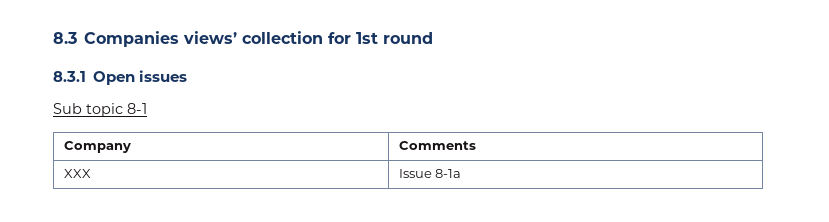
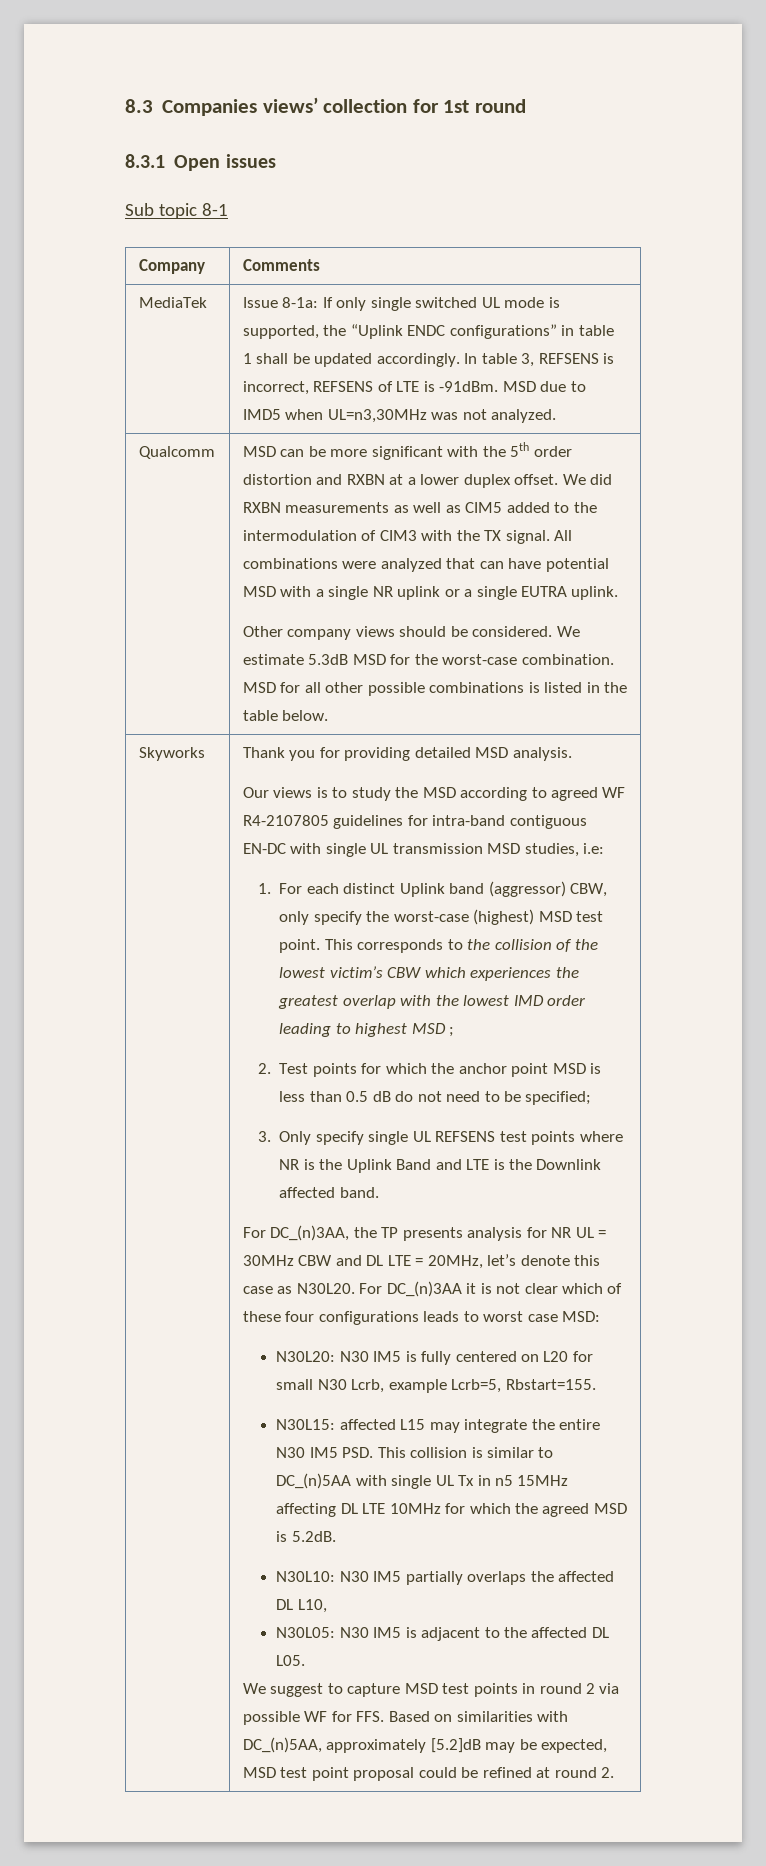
[63,169,91,178] XXX -> [138,297,207,308] MediaTek
[435,169,462,178] 8-1a -> [282,297,560,311] [242,324,614,339] [242,353,615,367] [242,381,586,395] [242,409,557,423] [138,446,215,459] [242,442,572,460] [242,474,613,488] [242,502,597,513] [242,530,573,544] [242,558,609,572] [242,586,619,600] [242,626,580,640] [242,654,614,665] [242,682,628,696] [242,710,329,721] [138,747,205,761] [242,747,572,761] [242,787,626,801] [242,815,587,829] [242,843,605,857] [258,881,608,897] [279,909,604,925] [279,939,598,953] [279,966,579,981] [278,995,586,1009] [279,1023,455,1037] [258,1063,602,1077] [279,1091,592,1105] [258,1131,623,1145] [279,1159,602,1173] [279,1187,379,1198] [242,1225,607,1241] [242,1254,601,1269] [242,1281,623,1297] [242,1311,601,1325] [276,1351,593,1365] [276,1379,596,1393] [276,1419,601,1433] [276,1447,554,1458] [276,1473,569,1489] [276,1503,627,1517] [276,1531,336,1542] [276,1571,615,1585] [276,1599,327,1613] [276,1627,609,1641] [276,1655,306,1666] [242,1683,620,1697] [242,1711,569,1725] [242,1737,608,1753] [242,1767,615,1781] 8-1a: If only single switched UL mode is supported, the “Uplink ENDC configurations” in table 1 shall be updated accordingly. In table 3, REFSENS is incorrect, REFSENS of LTE is -91dBm. MSD due to IMD5 when UL=n3,30MHz was not analyzed. // Qualcomm | MSD can be more significant with the 5th order distortion and RXBN at a lower duplex offset. We did RXBN measurements as well as CIM5 added to the intermodulation of CIM3 with the TX signal. All combinations were analyzed that can have potential MSD with a single NR uplink or a single EUTRA uplink. // Other company views should be considered. We estimate 5.3dB MSD for the worst-case combination. MSD for all other possible combinations is listed in the table below. // Skyworks | Thank you for providing detailed MSD analysis. // Our views is to study the MSD according to agreed WF R4-2107805 guidelines for intra-band contiguous EN-DC with single UL transmission MSD studies, i.e: // 1. For each distinct Uplink band (aggressor) CBW, only specify the worst-case (highest) MSD test point. This corresponds to the collision of the lowest victim’s CBW which experiences the greatest overlap with the lowest IMD order leading to highest MSD ; // 2. Test points for which the anchor point MSD is less than 0.5 dB do not need to be specified; // 3. Only specify single UL REFSENS test points where NR is the Uplink Band and LTE is the Downlink affected band. // For DC_(n)3AA, the TP presents analysis for NR UL = 30MHz CBW and DL LTE = 20MHz, let’s denote this case as N30L20. For DC_(n)3AA it is not clear which of these four configurations leads to worst case MSD: // N30L20: N30 IM5 is fully centered on L20 for small N30 Lcrb, example Lcrb=5, Rbstart=155. // N30L15: affected L15 may integrate the entire N30 IM5 PSD. This collision is similar to DC_(n)5AA with single UL Tx in n5 15MHz affecting DL LTE 10MHz for which the agreed MSD is 5.2dB. // N30L10: N30 IM5 partially overlaps the affected DL L10, // N30L05: N30 IM5 is adjacent to the affected DL L05. // We suggest to capture MSD test points in round 2 via possible WF for FFS. Based on similarities with DC_(n)5AA, approximately [5.2]dB may be expected, MSD test point proposal could be refined at round 2.

